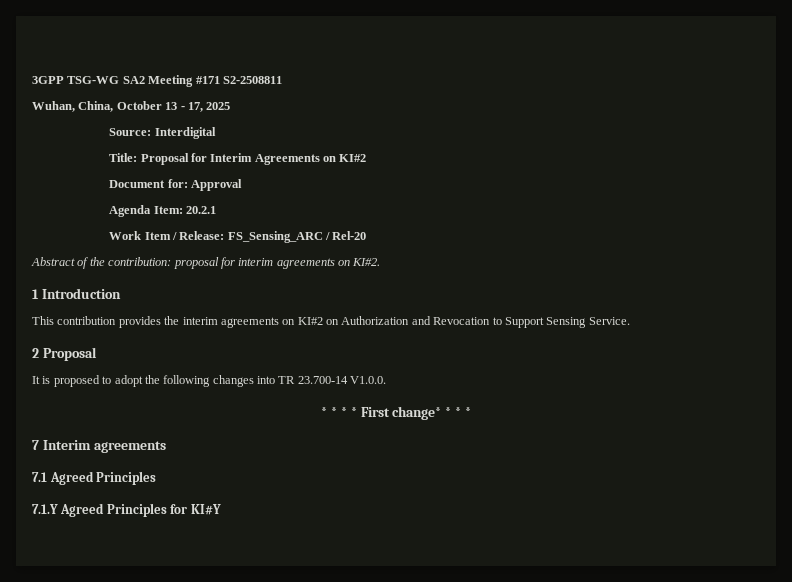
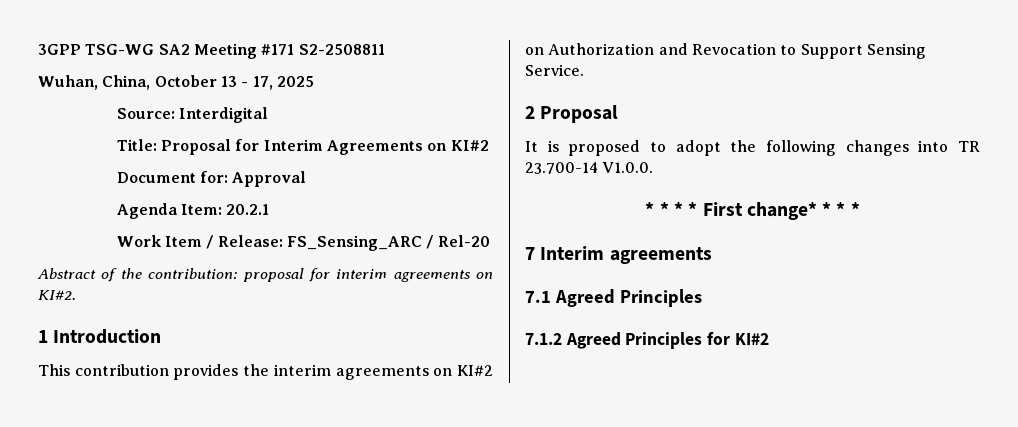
[32,504,58,514] 7.1.Y -> [525,333,562,345] 7.1.2
[190,504,221,515] KI#Y -> [734,333,769,345] KI#2

